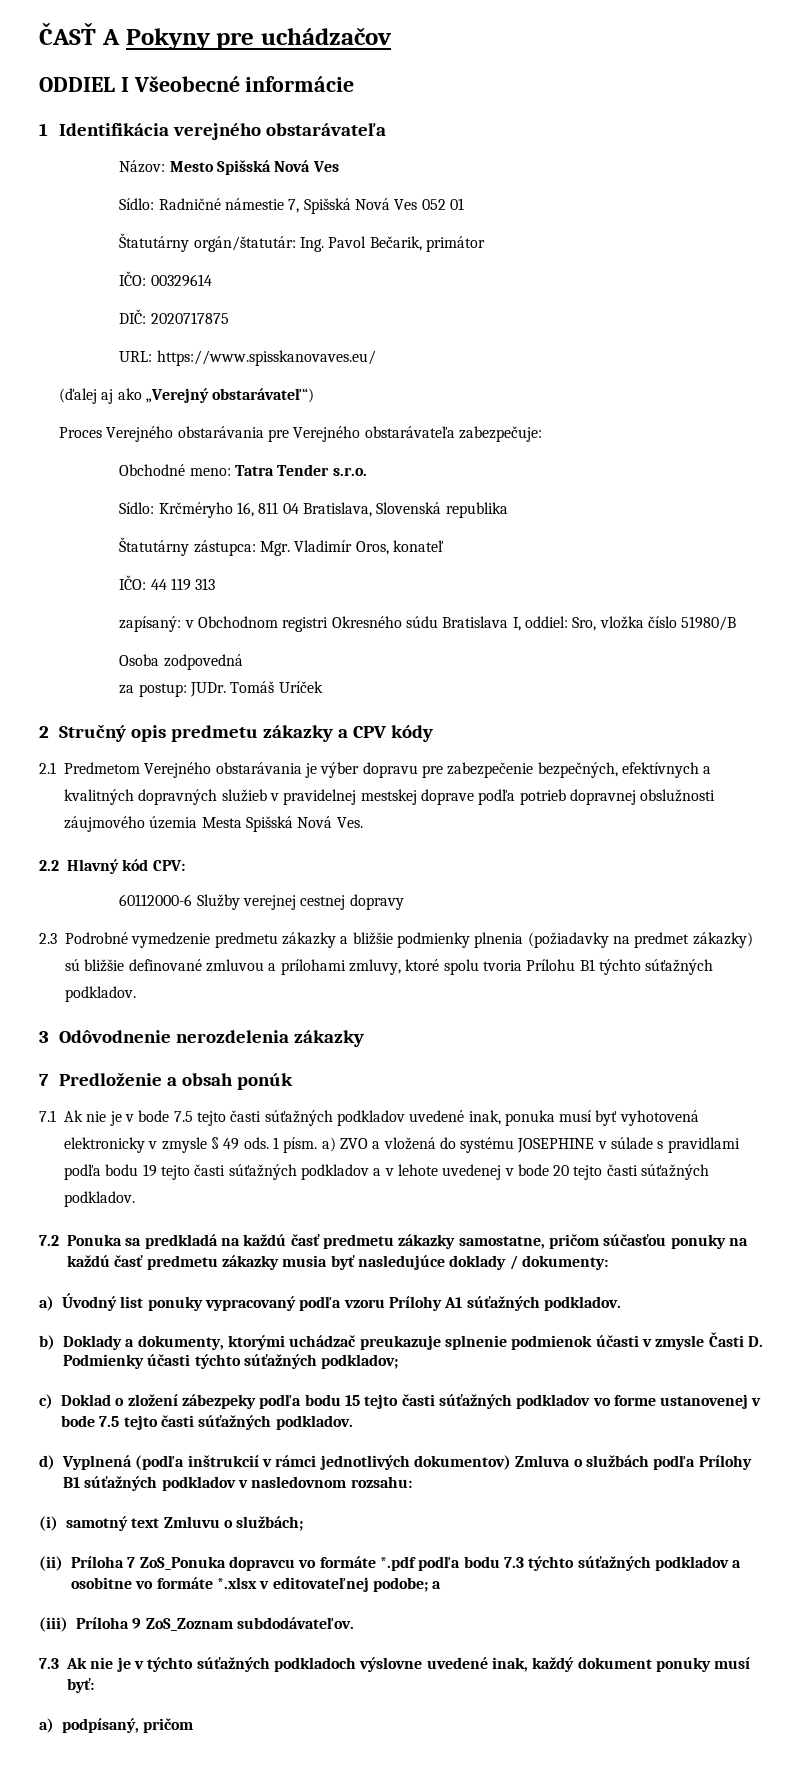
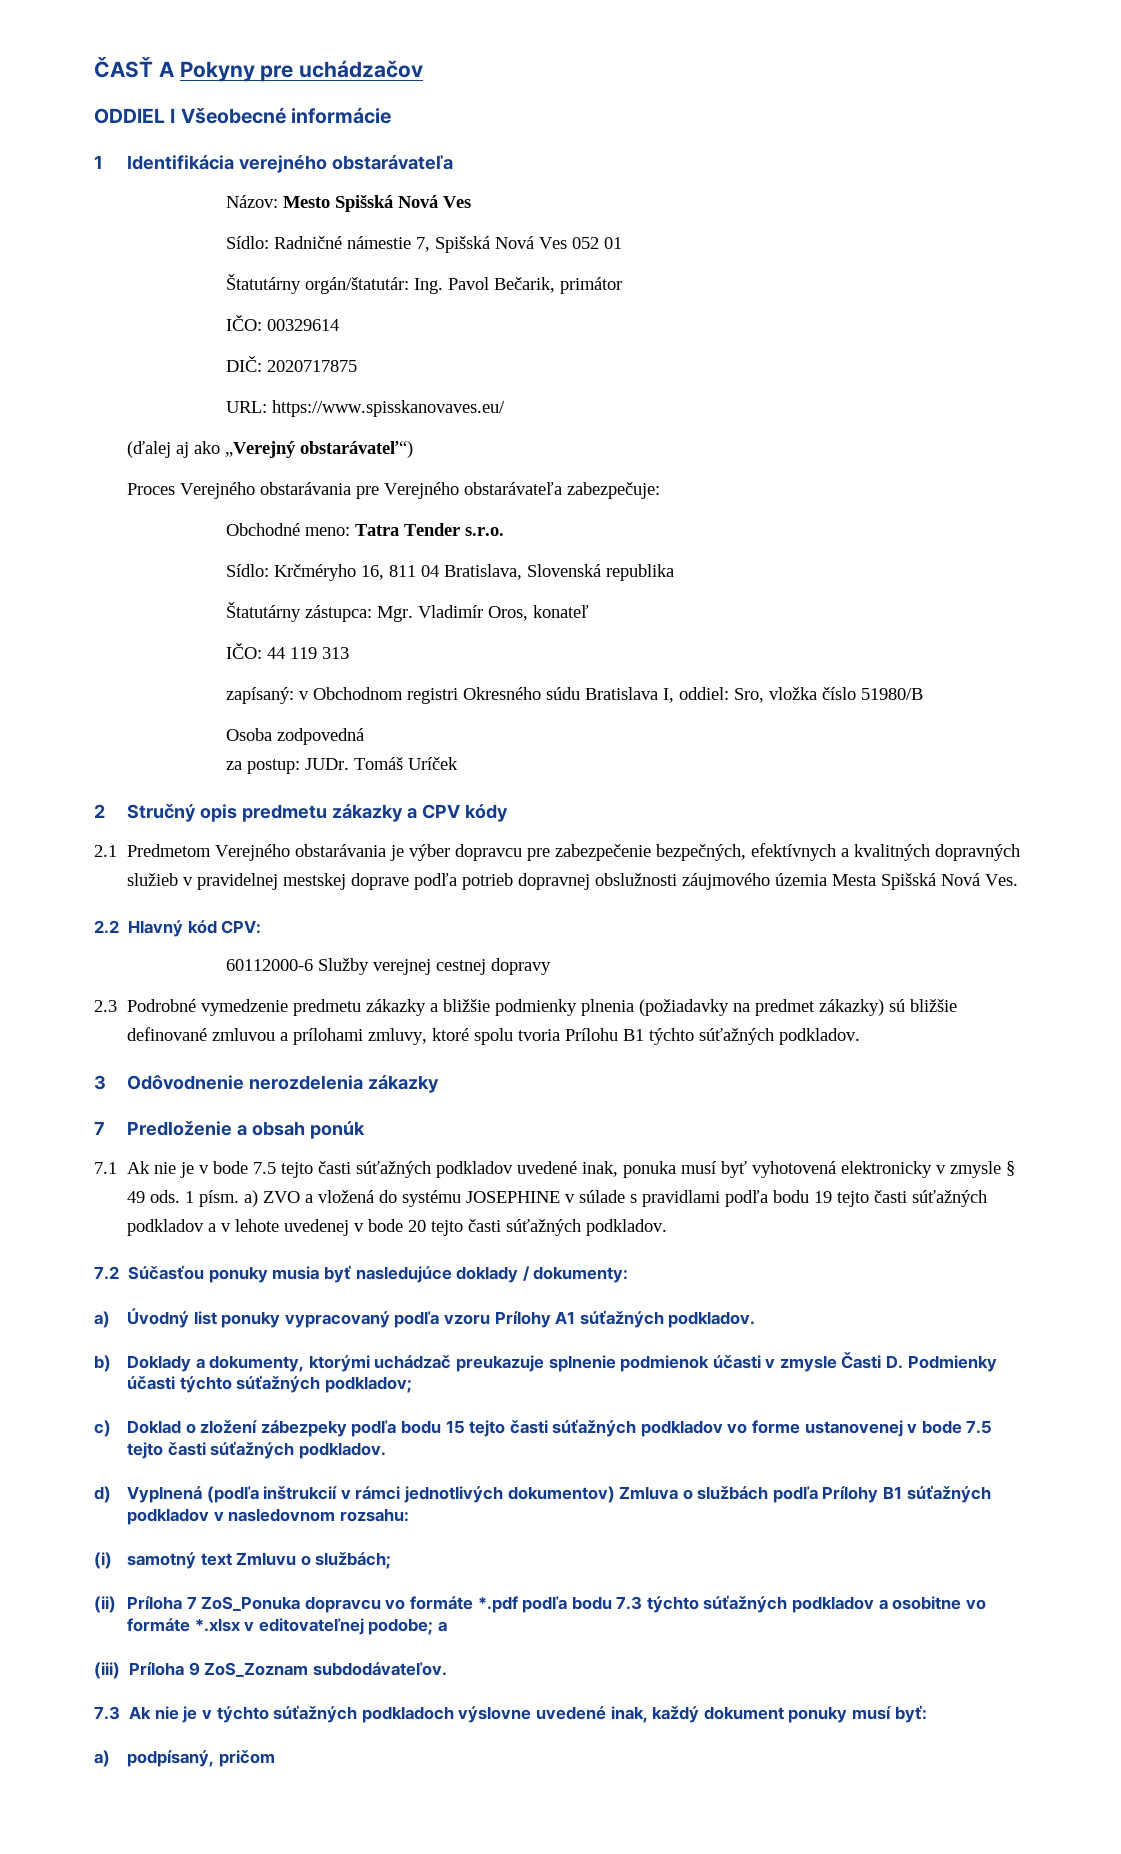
[362,762,418,778] dopravu -> [454,844,522,861] dopravcu
[67,1234,748,1249] [67,1255,279,1270] Ponuka sa predkladá na každú časť predmetu zákazky samostatne, pričom súčasťou ponuky na každú časť predmetu zákazky -> [128,1265,268,1283] Súčasťou ponuky

